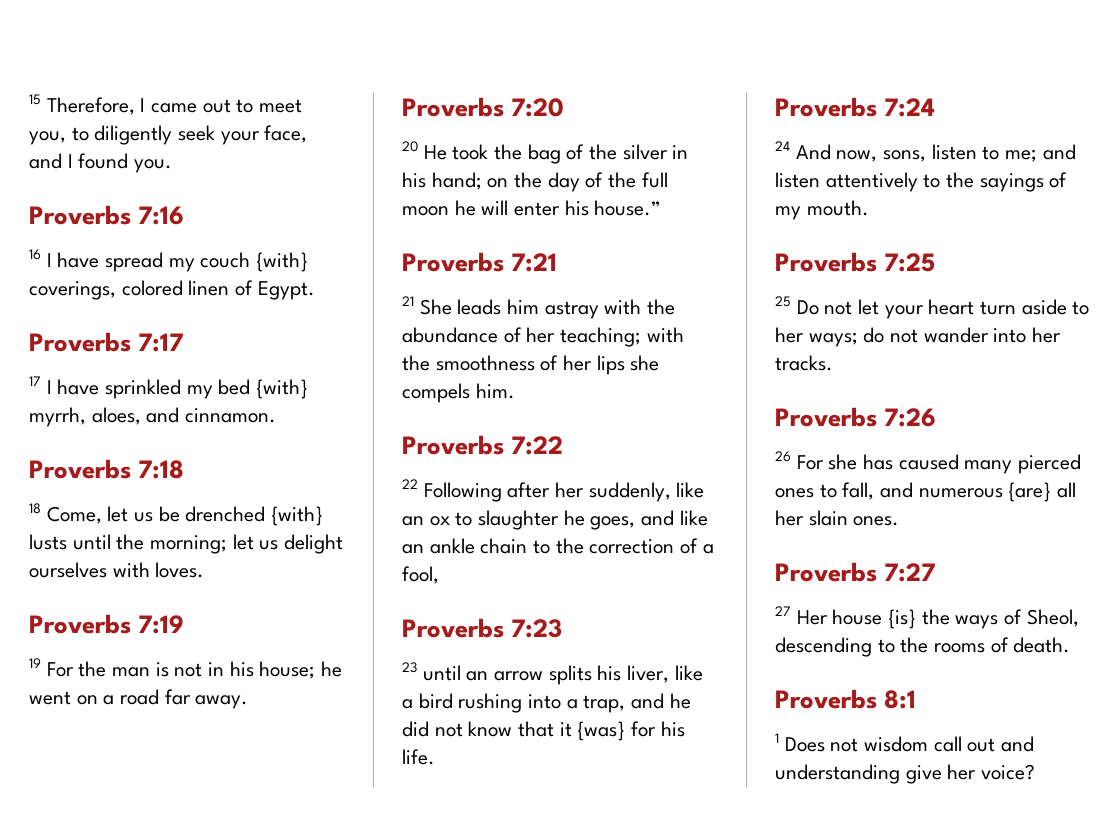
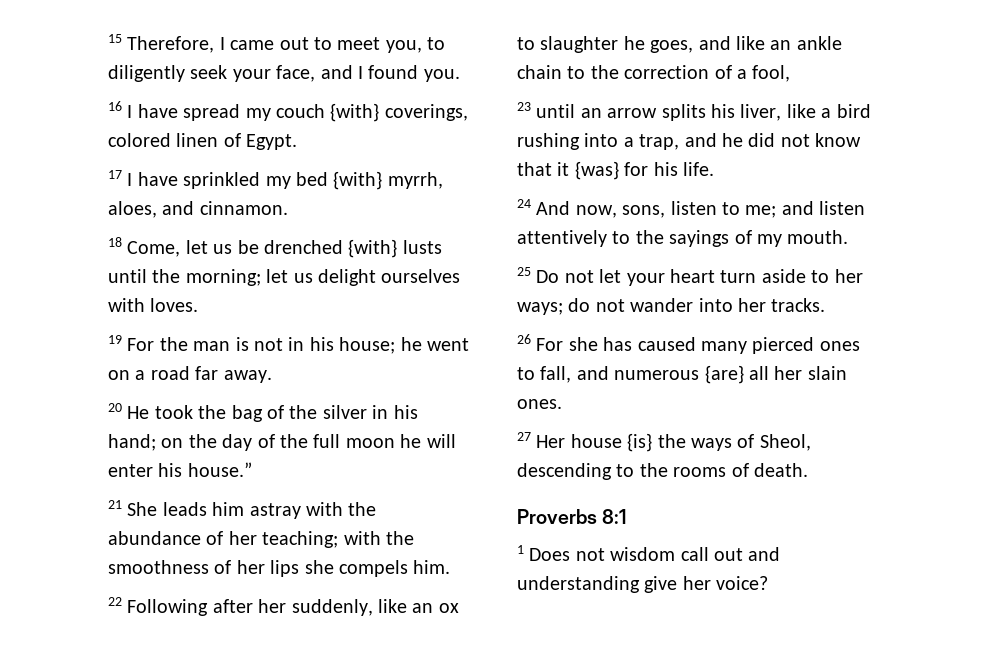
[29,205,185,225] // Proverbs 7:16 -> (460, 75) none
[29,332,184,352] // Proverbs 7:17 -> (298, 142) none
[29,459,185,479] // Proverbs 7:18 -> (288, 208) none
[29,614,185,634] // Proverbs 7:19 -> (199, 305) none
[402,97,565,117] // Proverbs 7:20 -> (272, 376) none
[402,252,558,272] // Proverbs 7:21 -> (252, 469) none
[402,435,564,455] // Proverbs 7:22 -> (451, 567) none
[402,618,563,638] // Proverbs 7:23 -> (791, 73) none
[775,97,936,117] // Proverbs 7:24 -> (714, 169) none
[775,252,936,272] // Proverbs 7:25 -> (849, 237) none
[775,407,937,427] // Proverbs 7:26 -> (826, 305) none
[775,562,936,582] // Proverbs 7:27 -> (562, 404) none

